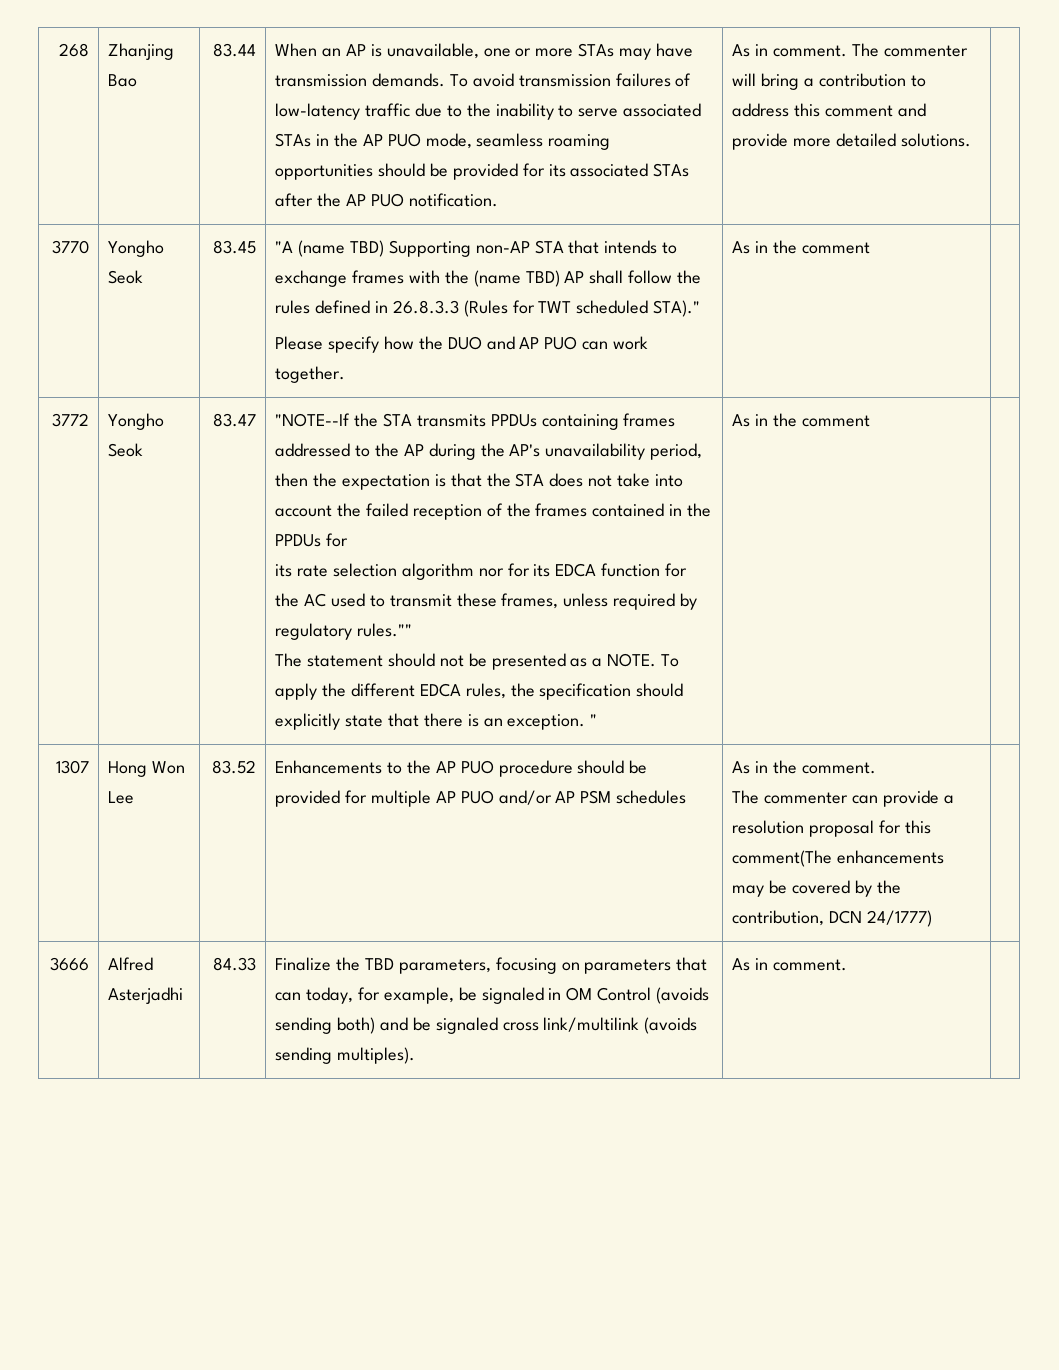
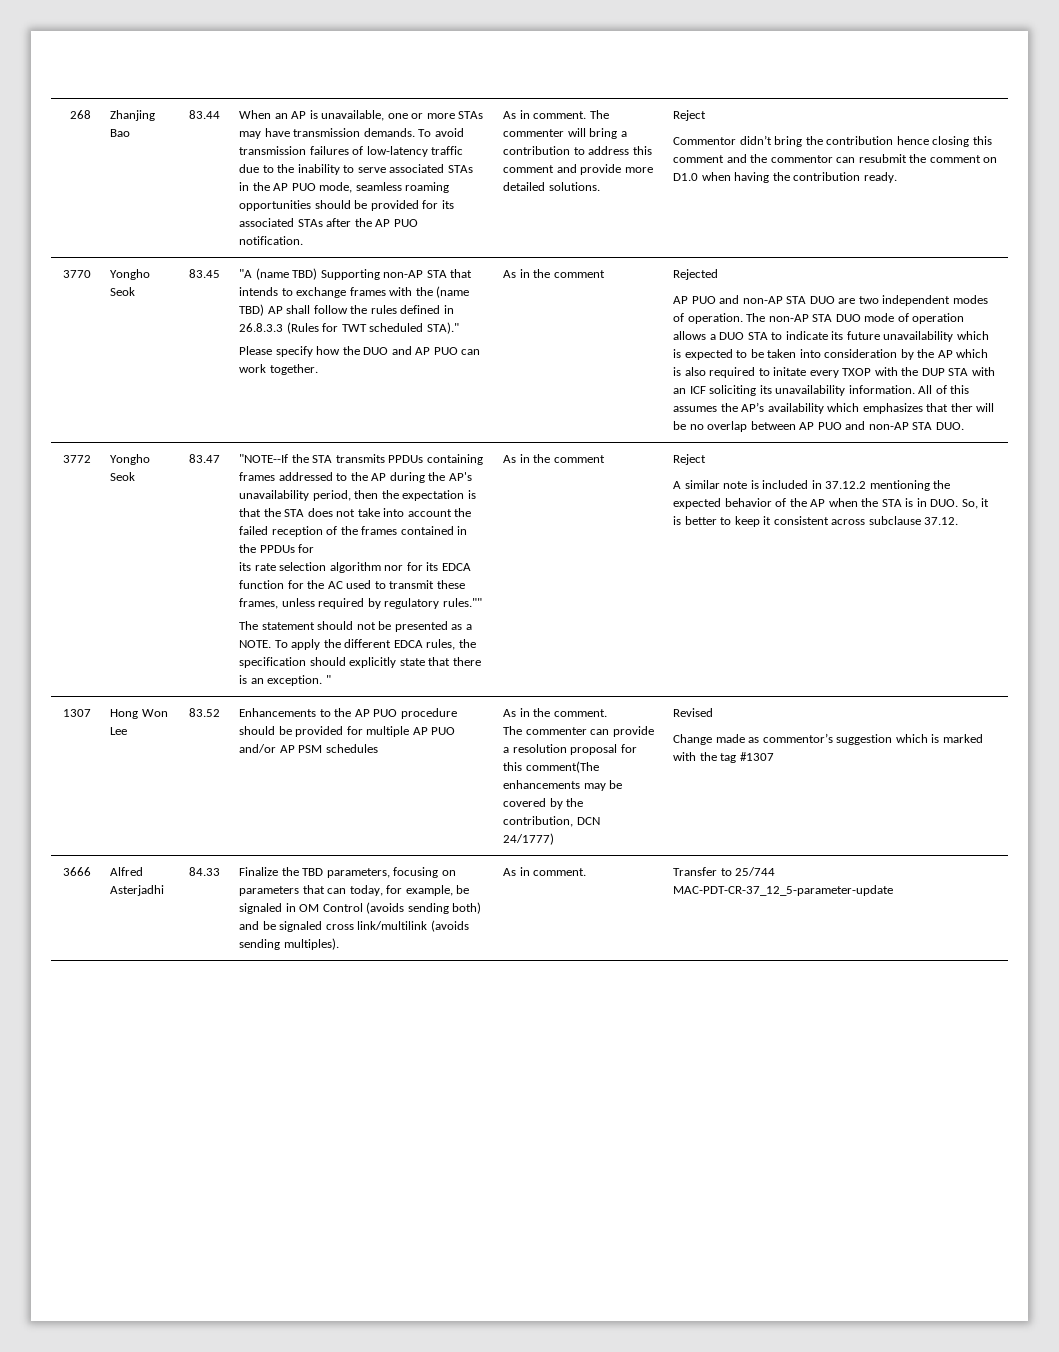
(971, 140) none -> [673,110,707,121] [673,135,992,147] [673,154,998,163] [673,172,897,183] Reject // Commentor didn’t bring the contribution hence closing this comment and the commentor can resubmit the comment on D1.0 when having the contribution ready.
(870, 248) none -> [673,269,719,280] [673,295,988,306] [673,313,965,324] [673,331,989,342] [673,349,989,360] [673,367,995,378] [673,385,970,396] [673,402,995,414] [673,421,964,432] Rejected // AP PUO and non-AP STA DUO are two independent modes of operation. The non-AP STA DUO mode of operation allows a DUO STA to indicate its future unavailability which is expected to be taken into consideration by the AP which is also required to initate every TXOP with the DUP STA with an ICF soliciting its unavailability information. All of this assumes the AP’s availability which emphasizes that ther will be no overlap between AP PUO and non-AP STA DUO.
(870, 421) none -> [673,454,707,465] [673,480,951,491] [673,498,990,509] [673,516,959,527] Reject // A similar note is included in 37.12.2 mentioning the expected behavior of the AP when the STA is in DUO. So, it is better to keep it consistent across subclause 37.12.
(933, 918) none -> [673,708,714,717] [673,733,983,745] [673,752,774,763] Revised // Change made as commentor’s suggestion which is marked with the tag #1307
(848, 965) none -> [673,867,776,876] [673,885,894,896] Transfer to 25/744 MAC-PDT-CR-37_12_5-parameter-update

